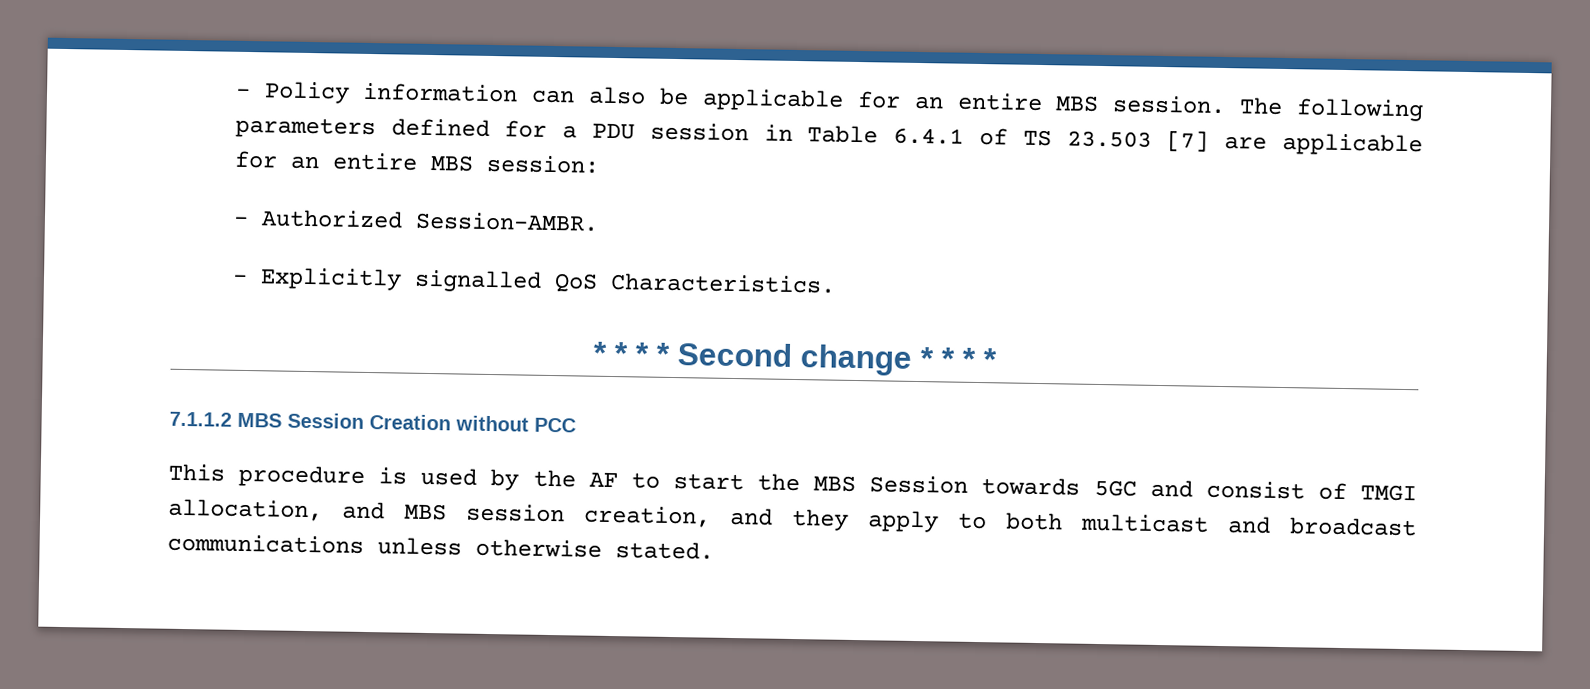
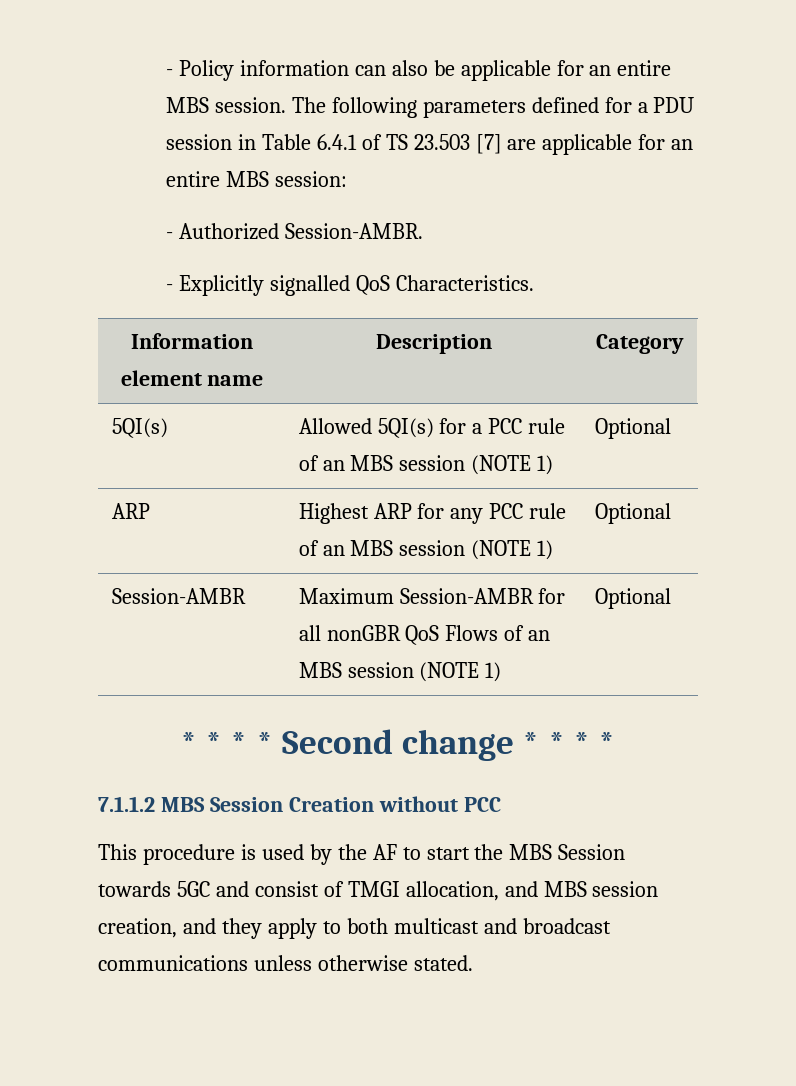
(836, 283) none -> [131,333,253,349] [120,370,264,386] [375,334,492,354] [596,334,684,354] [111,418,168,438] [298,418,566,438] [298,455,554,475] [594,418,671,439] [111,503,150,519] [298,503,567,524] [298,540,554,560] [594,503,671,524] [111,588,246,604] [298,588,566,604] [298,625,551,645] [298,662,502,682] [594,588,671,609] // Information element name | Description | Category // 5QI(s) | Allowed 5QI(s) for a PCC rule of an MBS session (NOTE 1) | Optional // ARP | Highest ARP for any PCC rule of an MBS session (NOTE 1) | Optional // Session-AMBR | Maximum Session-AMBR for all nonGBR QoS Flows of an MBS session (NOTE 1) | Optional

